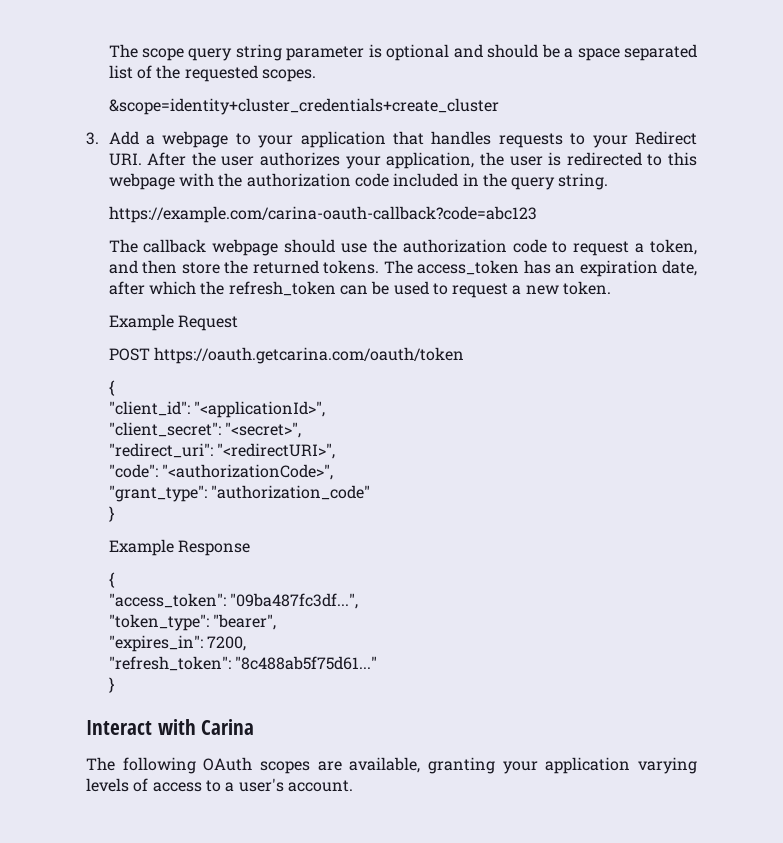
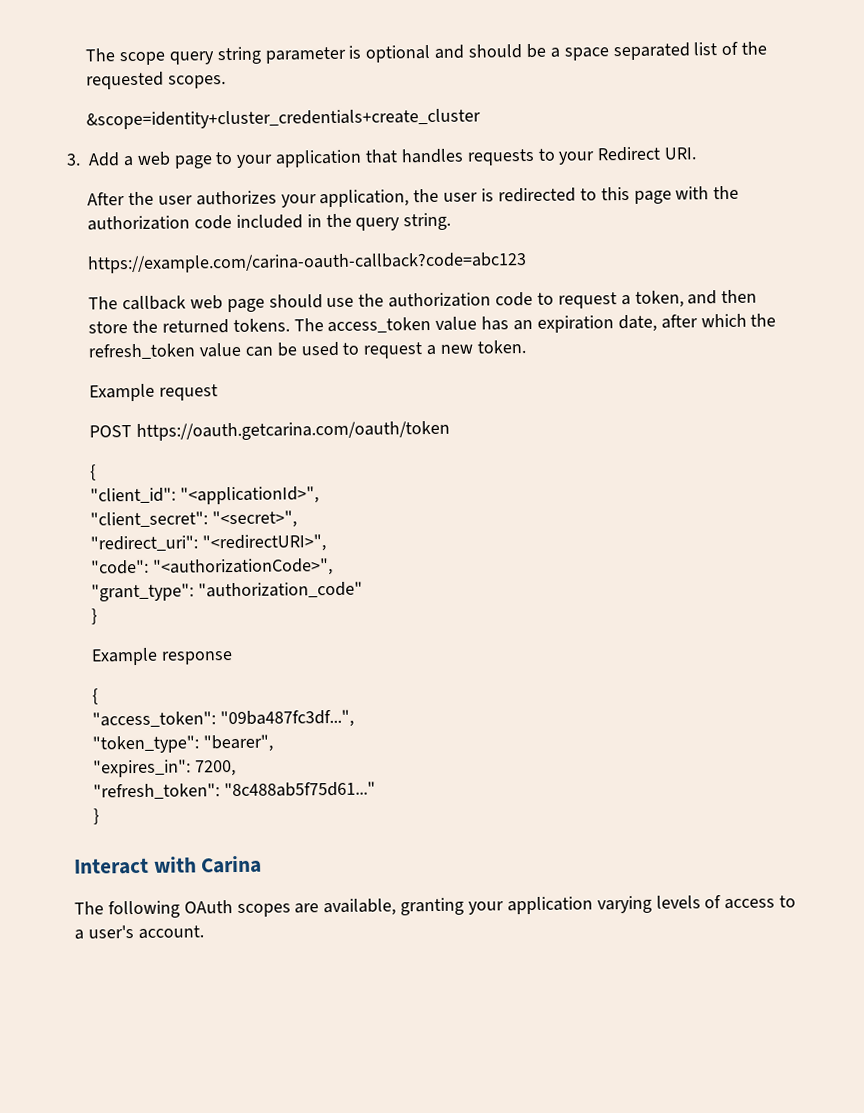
[162,131,229,148] webpage -> [136,151,213,169] web page
(142, 159) none -> (697, 153) //
[108,173,175,190] webpage -> [633,190,672,204] page
[212,239,279,256] webpage -> [189,295,265,313] web page
(520, 267) none -> [435,316,478,331] value
(336, 288) none -> [199,342,242,358] value
[177,315,238,331] Request -> [159,384,219,401] request
[177,540,250,556] Response -> [161,651,234,665] response

